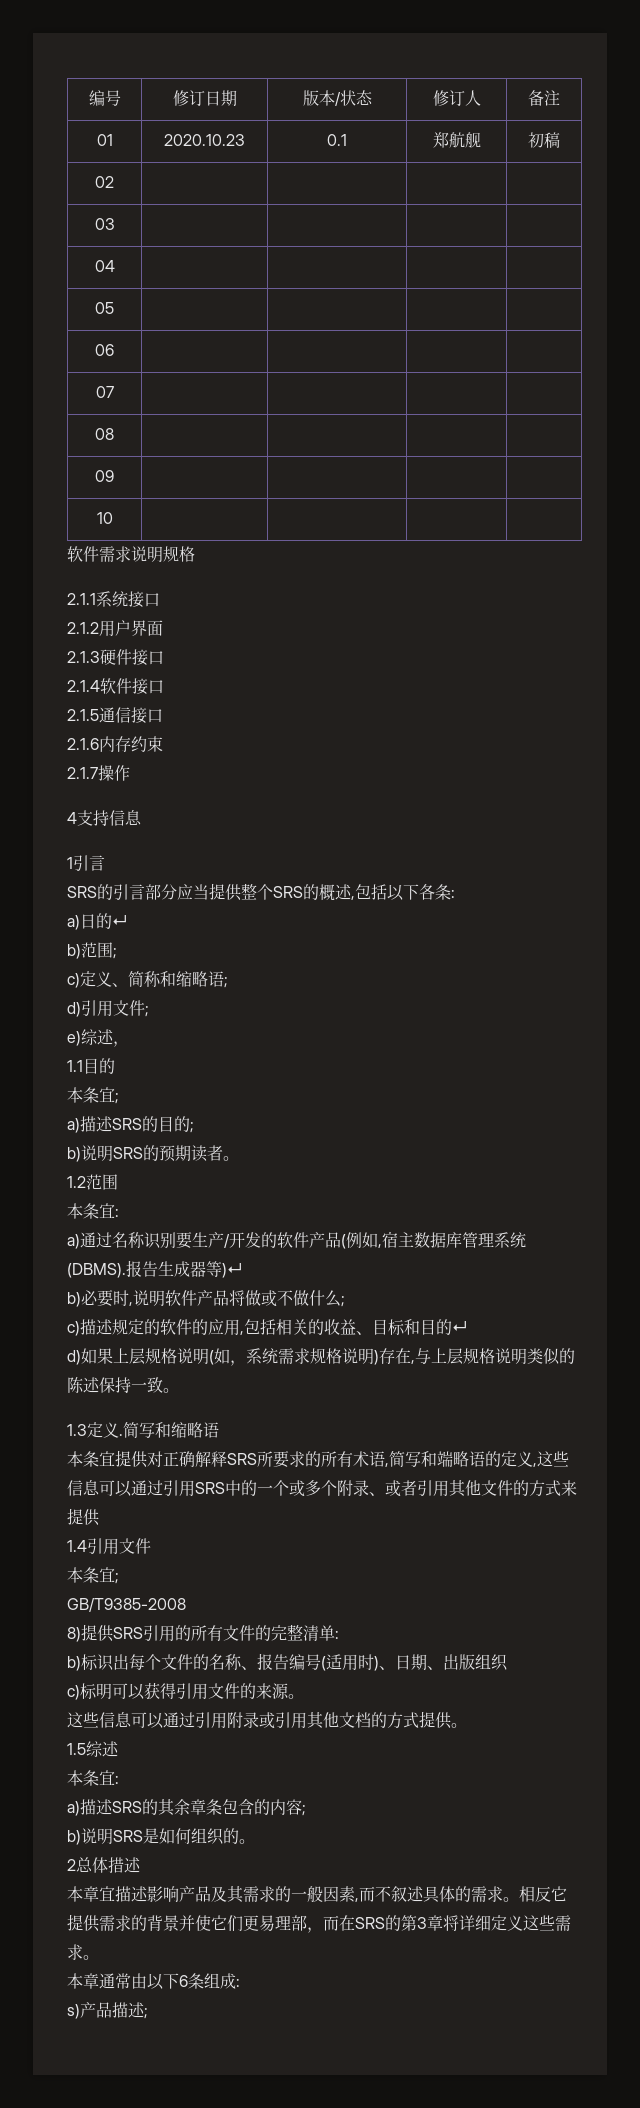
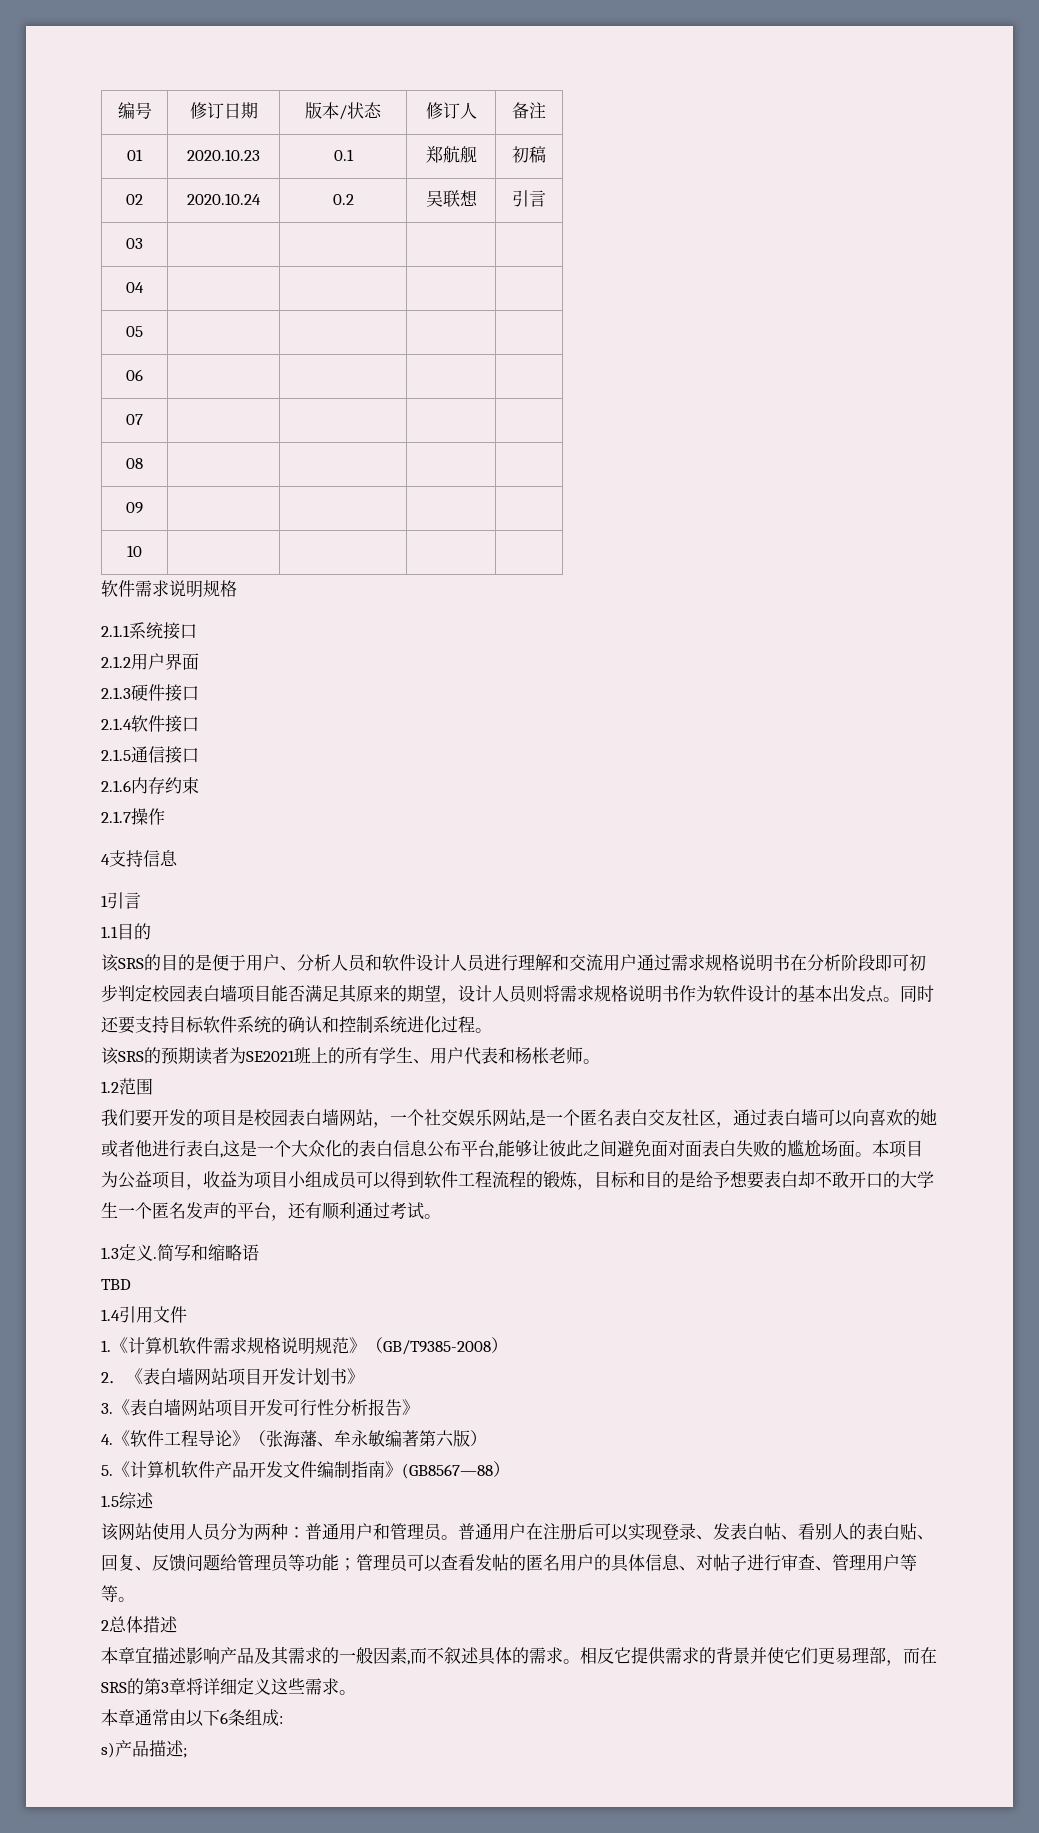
(114, 182) | | | -> [187,193,261,205] [332,194,354,205] [425,190,478,207] [512,190,546,207] 2020.10.24 | 0.2 | 吴联想 | 引言
[67,883,455,901] [67,913,127,930] [67,942,117,959] [67,971,228,988] [67,1000,149,1017] [67,1029,129,1047] [67,1058,115,1074] [67,1087,119,1104] [67,1116,194,1133] [67,1145,239,1162] [67,1174,118,1190] [67,1203,119,1219] [67,1231,526,1249] [67,1260,242,1278] [67,1290,345,1307] [67,1319,467,1336] [67,1348,575,1366] [67,1377,163,1393] SRS的引言部分应当提供整个SRS的概述,包括以下各条: // a)日的↵ // b)范围; // c)定义、简称和缩略语; // d)引用文件; // e)综述， // 1.1目的 // 本条宜; // a)描述SRS的目的; // b)说明SRS的预期读者。 // 1.2范围 // 本条宜: // a)通过名称识别要生产/开发的软件产品(例如,宿主数据库管理系统(DBMS).报告生成器等)↵ // b)必要时,说明软件产品将做或不做什么; // c)描述规定的软件的应用,包括相关的收益、目标和目的↵ // d)如果上层规格说明(如，系统需求规格说明)存在,与上层规格说明类似的陈述保持一致 -> [101,923,151,940] [101,954,926,972] [101,984,934,1004] [101,1016,492,1034] [101,1046,600,1065] [101,1078,153,1095] [101,1109,937,1128] [101,1139,923,1158] [101,1171,934,1190] [101,1202,424,1221] 1.1目的 // 该SRS的目的是便于用户、分析人员和软件设计人员进行理解和交流用户通过需求规格说明书在分析阶段即可初步判定校园表白墙项目能否满足其原来的期望，设计人员则将需求规格说明书作为软件设计的基本出发点。同时还要支持目标软件系统的确认和控制系统进化过程。 // 该SRS的预期读者为SE2021班上的所有学生、用户代表和杨枨老师。 // 1.2范围 // 我们要开发的项目是校园表白墙网站，一个社交娱乐网站,是一个匿名表白交友社区，通过表白墙可以向喜欢的她或者他进行表白,这是一个大众化的表白信息公布平台,能够让彼此之间避免面对面表白失败的尴尬场面。本项目为公益项目，收益为项目小组成员可以得到软件工程流程的锻炼，目标和目的是给予想要表白却不敢开口的大学生一个匿名发声的平台，还有顺利通过考试
[67,1450,569,1468] [67,1480,577,1497] [67,1508,100,1526] [67,1538,151,1555] [67,1567,119,1584] [67,1598,186,1612] [67,1624,339,1642] [67,1653,508,1671] [67,1682,304,1700] [67,1711,467,1729] [67,1741,119,1757] [67,1770,119,1786] [67,1799,306,1816] [67,1828,239,1845] 本条宜提供对正确解释SRS所要求的所有术语,简写和端略语的定义,这些信息可以通过引用SRS中的一个或多个附录、或者引用其他文件的方式来提供 // 1.4引用文件 // 本条宜; // GB/T9385-2008 // 8)提供SRS引用的所有文件的完整清单: // b)标识出每个文件的名称、报告编号(适用时)、日期、出版组织 // c)标明可以获得引用文件的来源。 // 这些信息可以通过引用附录或引用其他文档的方式提供。 // 1.5综述 // 本条宜: // a)描述SRS的其余章条包含的内容; // b)说明SRS是如何组织的 -> [101,1279,131,1290] [101,1306,187,1323] [101,1337,508,1355] [101,1368,364,1386] [101,1399,419,1417] [101,1430,487,1448] [101,1461,510,1479] [101,1492,154,1509] [101,1523,934,1541] [101,1554,917,1572] [101,1585,118,1602] TBD // 1.4引用文件 // 1.《计算机软件需求规格说明规范》（GB/T9385-2008） // 2．《表白墙网站项目开发计划书》 // 3.《表白墙网站项目开发可行性分析报告》 // 4.《软件工程导论》（张海藩、牟永敏编著第六版） // 5.《计算机软件产品开发文件编制指南》(GB8567—88） // 1.5综述 // 该网站使用人员分为两种：普通用户和管理员。普通用户在注册后可以实现登录、发表白帖、看别人的表白贴、回复、反馈问题给管理员等功能；管理员可以查看发帖的匿名用户的具体信息、对帖子进行审查、管理用户等等

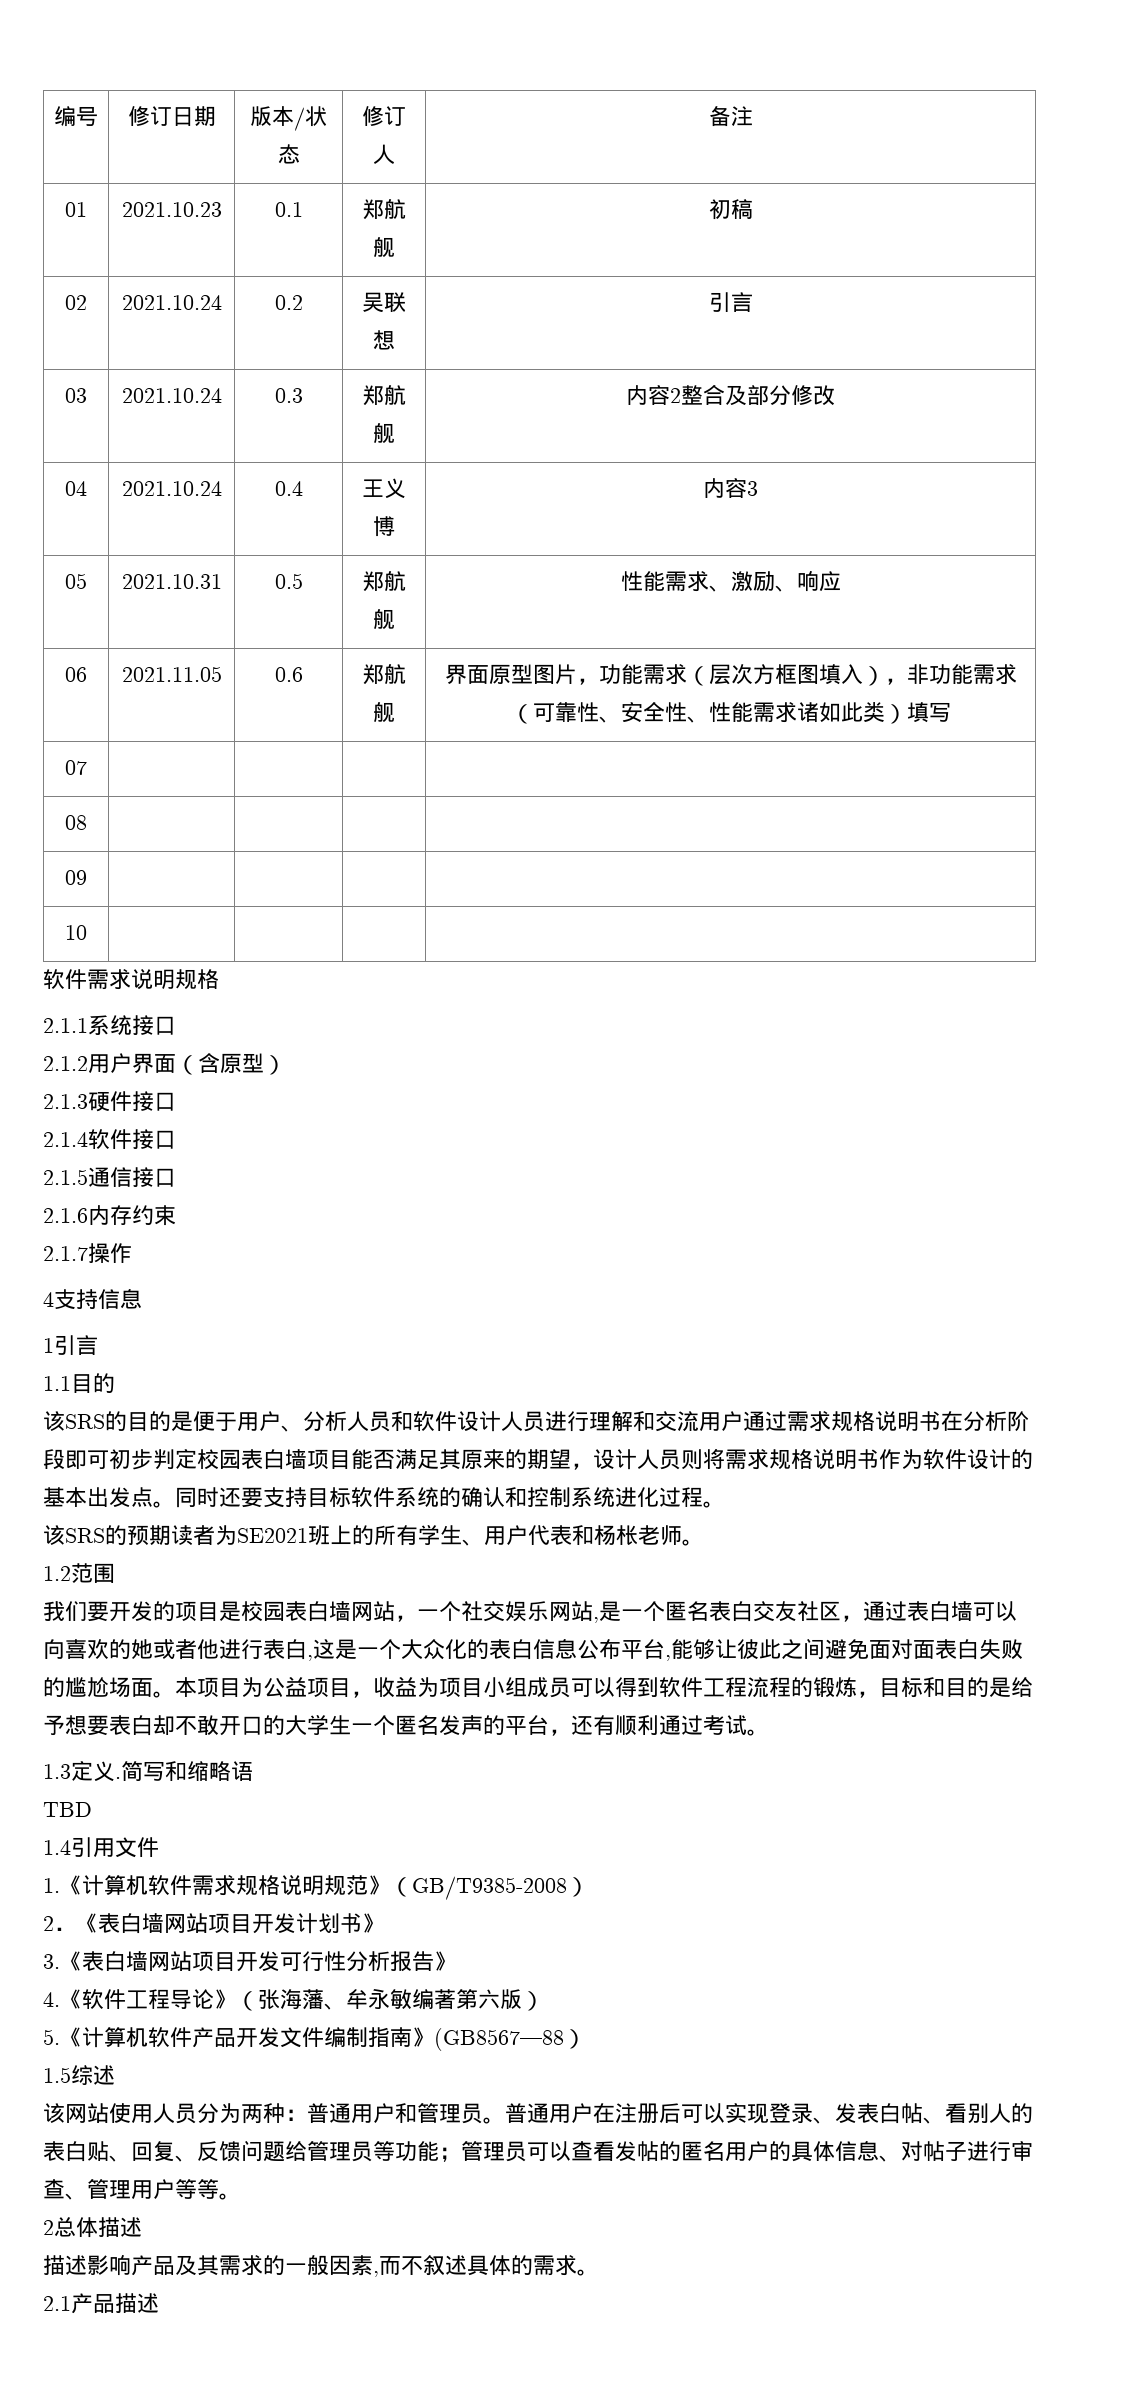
[187,149,260,161] 2020.10.23 -> [121,202,222,217] 2021.10.23
[187,193,261,205] 2020.10.24 -> [121,295,222,310] 2021.10.24
[126,282,144,293] [126,326,143,337] [126,369,143,381] | | | // 04 | | | | // 05 | | | | // 06 | | | | -> [121,388,222,403] [274,388,303,403] [362,385,407,406] [373,423,396,444] [625,384,835,406] [65,481,87,496] [121,481,222,496] [274,481,303,496] [362,478,407,499] [373,516,396,537] [702,478,758,498] [65,573,87,589] [121,574,222,589] [274,573,303,589] [362,571,407,592] [373,609,396,630] [620,570,841,592] [65,667,87,682] [121,666,222,682] [274,667,303,682] [362,664,407,685] [373,702,396,723] [444,664,1017,686] [510,702,951,724] 2021.10.24 | 0.3 | 郑航舰 | 内容2整合及部分修改 // 04 | 2021.10.24 | 0.4 | 王义博 | 内容3 // 05 | 2021.10.31 | 0.5 | 郑航舰 | 性能需求、激励、响应 // 06 | 2021.11.05 | 0.6 | 郑航舰 | 界面原型图片，功能需求（层次方框图填入），非功能需求（可靠性、安全性、性能需求诸如此类）填写
(199, 661) none -> [176,1053,286,1075] （含原型）
[143,1616,178,1633] [101,1647,152,1664] 措述 // 本章宜 -> [98,2217,142,2237] 描述 //
[580,1647,937,1666] [101,1678,356,1695] [101,1709,283,1727] [101,1742,115,1758] 相反它提供需求的背景并使它们更易理部，而在SRS的第3章将详细定义这些需求。 // 本章通常由以下6条组成: // s) -> [43,2296,71,2311] // 2.1
[183,1748,187,1758] ; -> (159, 2303) none

